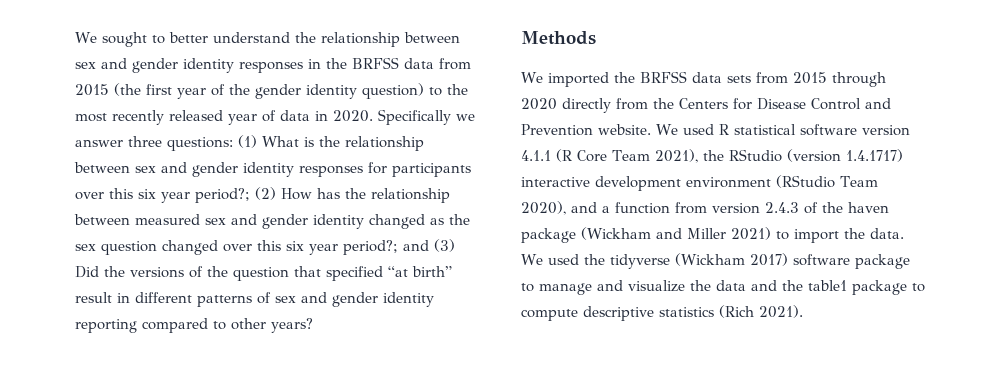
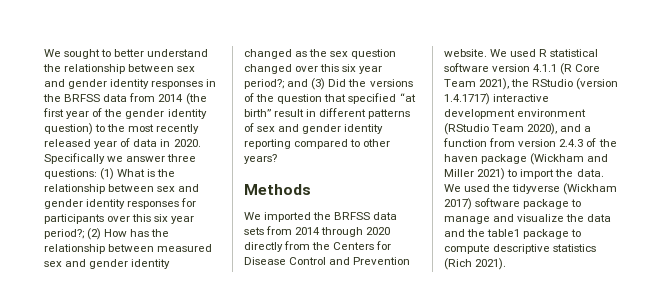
[75,84,109,96] 2015 -> [158,94,184,102] 2014
[792,72,827,84] 2015 -> [295,227,321,235] 2014

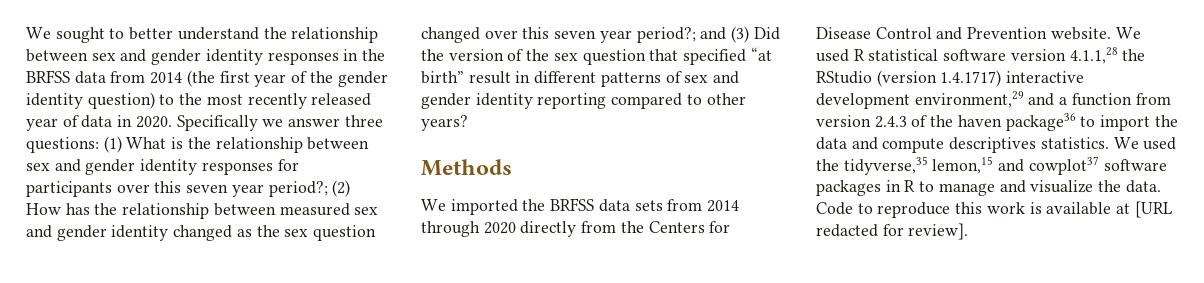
[154,214,169,222] six -> [186,184,229,193] seven
[342,64,357,72] six -> [554,30,597,39] seven
[369,79,413,87] [244,93,275,102] versions of the -> [448,49,578,61] version of the sex
[533,63,601,75] [444,78,510,90] 4.1.1 (R Core Team 2021), -> [1069,47,1118,64] 4.1.1,28
[517,109,587,117] [444,123,558,135] environment (RStudio Team 2020), -> [914,91,1024,108] environment,29
[481,153,609,165] [444,168,604,180] [444,183,618,195] [444,198,570,210] package (Wickham and Miller 2021) to import the data. We used the tidyverse (Wickham 2017) software package -> [1005,113,1178,131] [816,137,1177,153] [816,156,1167,175] [816,180,916,196] package36 to import the data and compute descriptives statistics. We used the tidyverse,35 lemon,15 and cowplot37 software packages in R
[587,214,612,222] [444,229,582,239] [444,244,597,254] [444,258,507,270] data and the table1 package to compute descriptive statistics (Rich 2021). -> [1125,180,1161,193] [816,201,1172,218] [816,223,969,240] data. Code to reproduce this work is available at [URL redacted for review].

